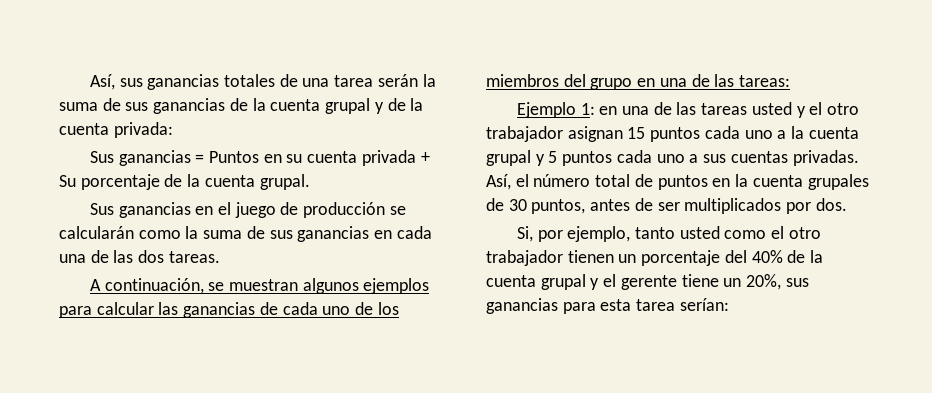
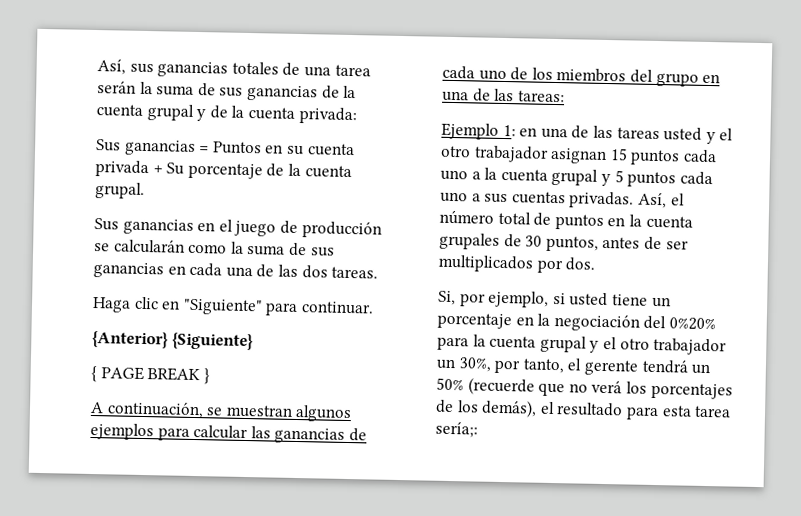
(220, 257) none -> [92,296,374,317] [92,330,254,351] [91,365,210,385] // Haga clic en "Siguiente" para continuar. // {Anterior} {Siguiente} // { PAGE BREAK }
[635,226,821,239] [486,250,806,266] tanto usted como el otro trabajador tienen un porcentaje del 40% de -> [552,292,671,308] [437,312,716,332] [437,336,469,351] si usted tiene un porcentaje en la negociación del 0%20% para
[620,274,809,290] [486,298,558,314] gerente tiene un 20%, sus ganancias -> [619,337,728,356] [436,357,711,376] [436,377,733,400] [435,399,624,418] otro trabajador un 30%, por tanto, el gerente tendrá un 50% (recuerde que no verá los porcentajes de los demás), el resultado
[679,298,729,311] serían: -> [435,421,478,438] sería;:

